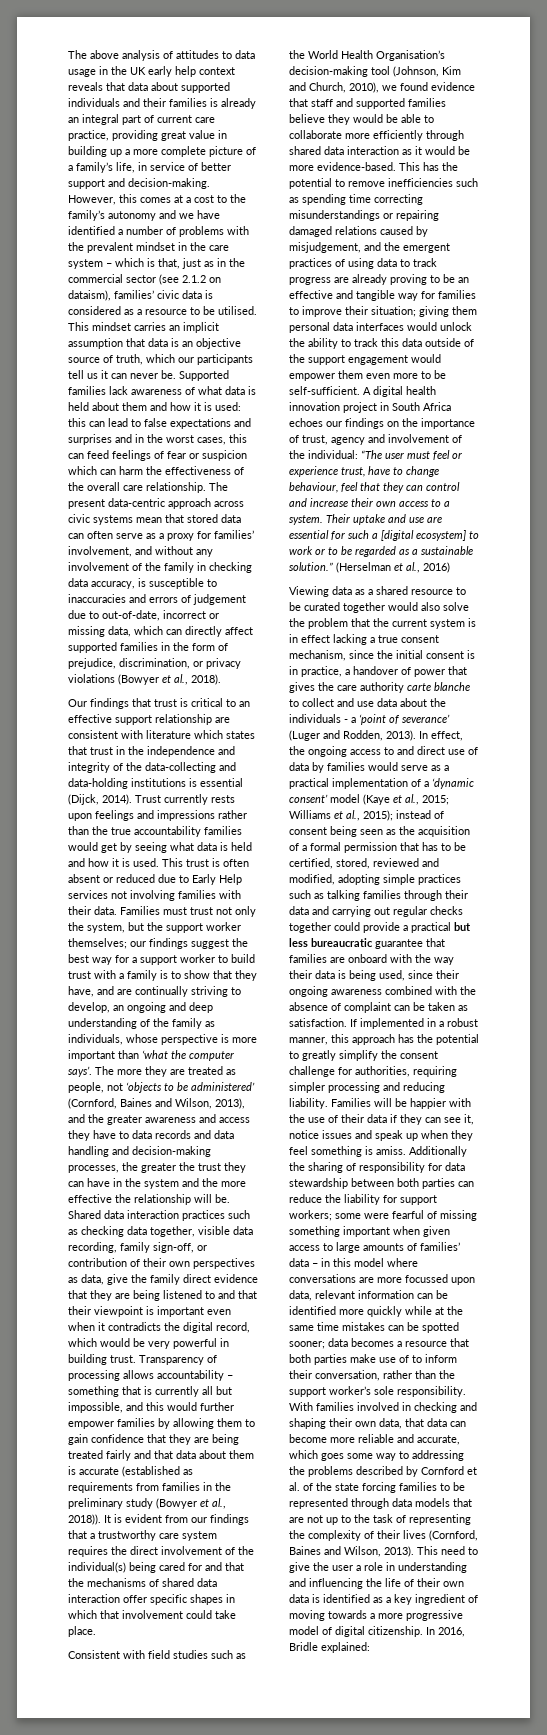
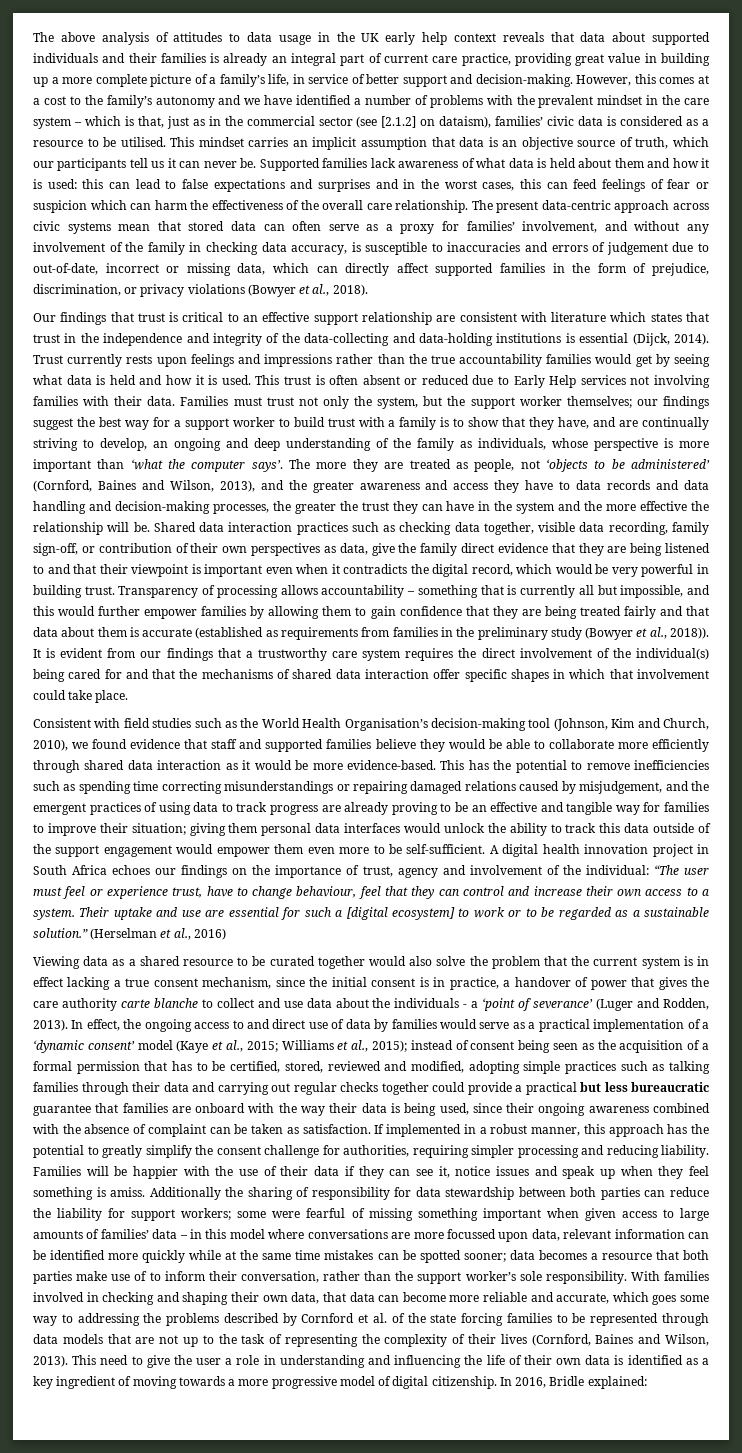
[182,275,206,283] 2.1.2 -> [381,116,417,128] [2.1.2]

